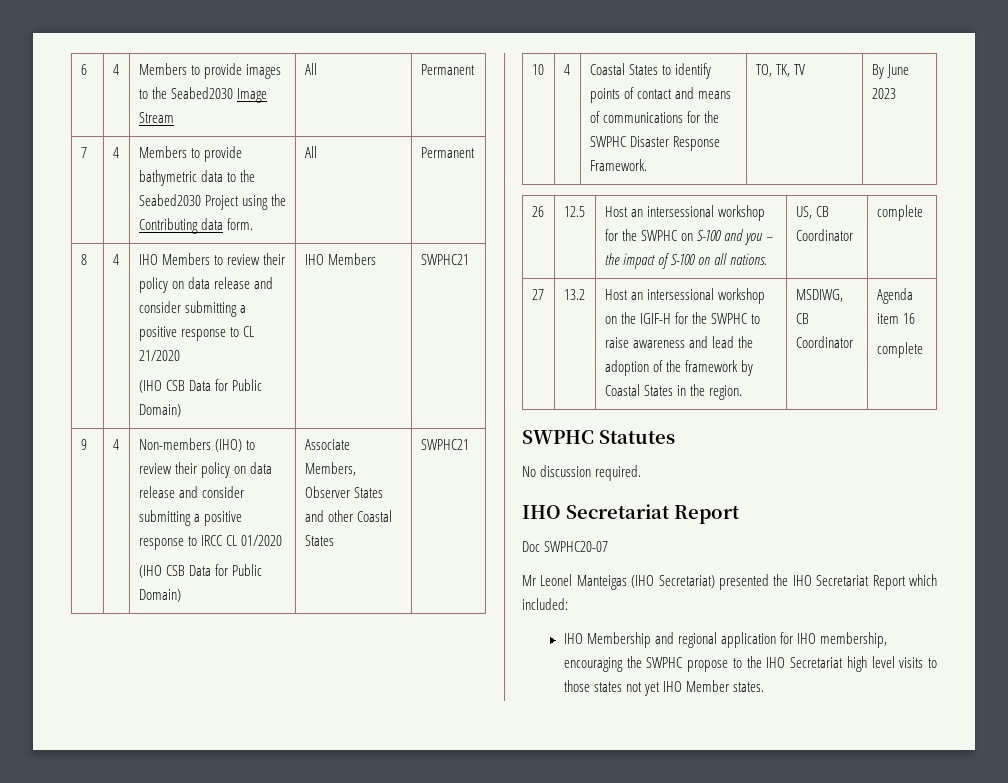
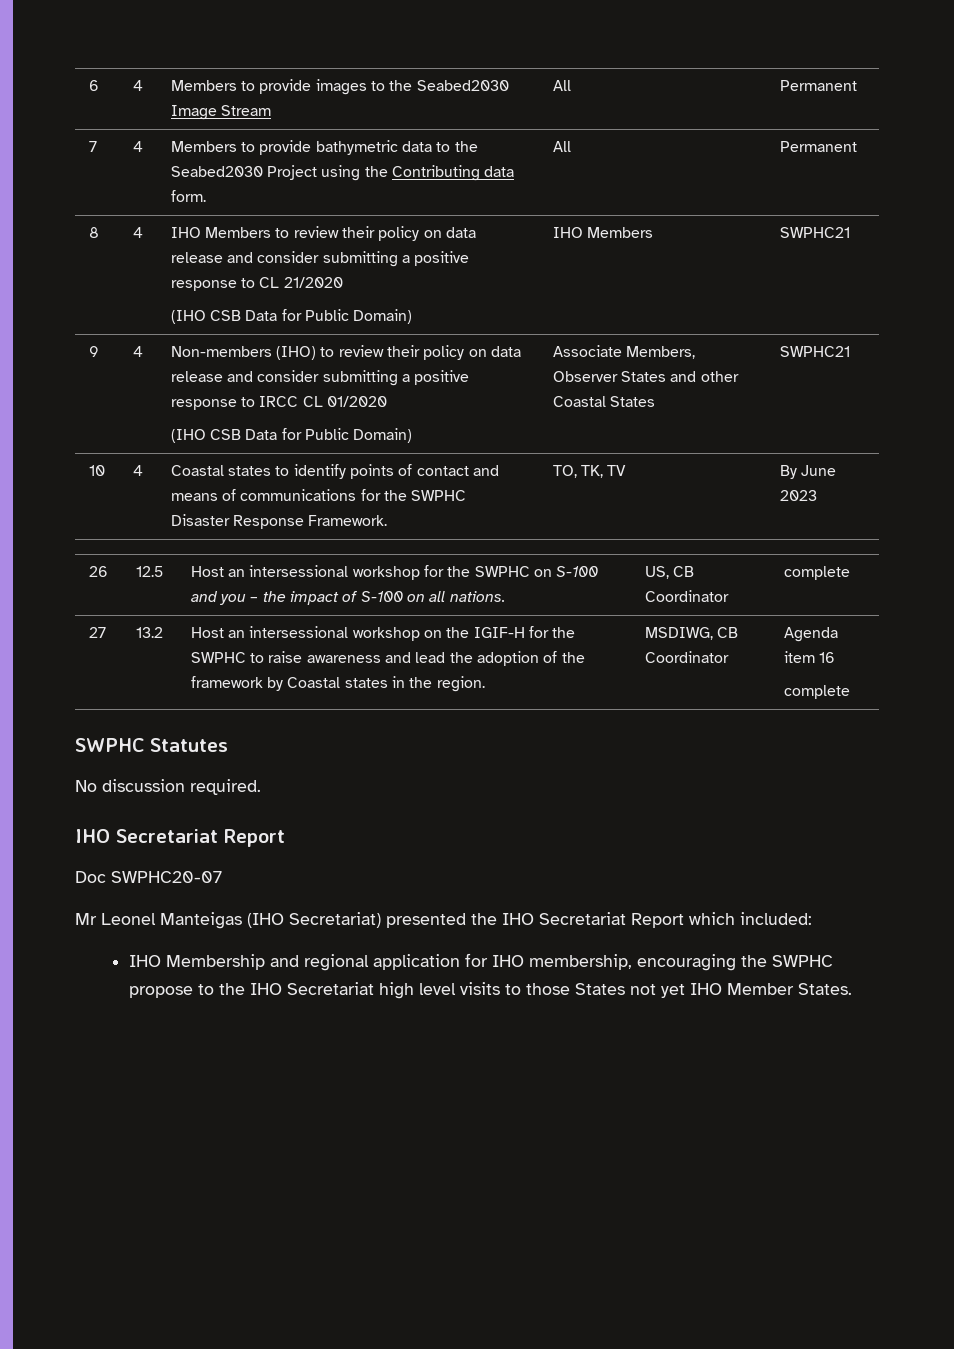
[628,64,658,75] States -> [228,466,272,476] states
[643,385,673,396] States -> [344,678,388,688] states
[593,682,622,692] states -> [575,983,626,995] States
[733,682,765,692] states. -> [798,983,853,995] States.

